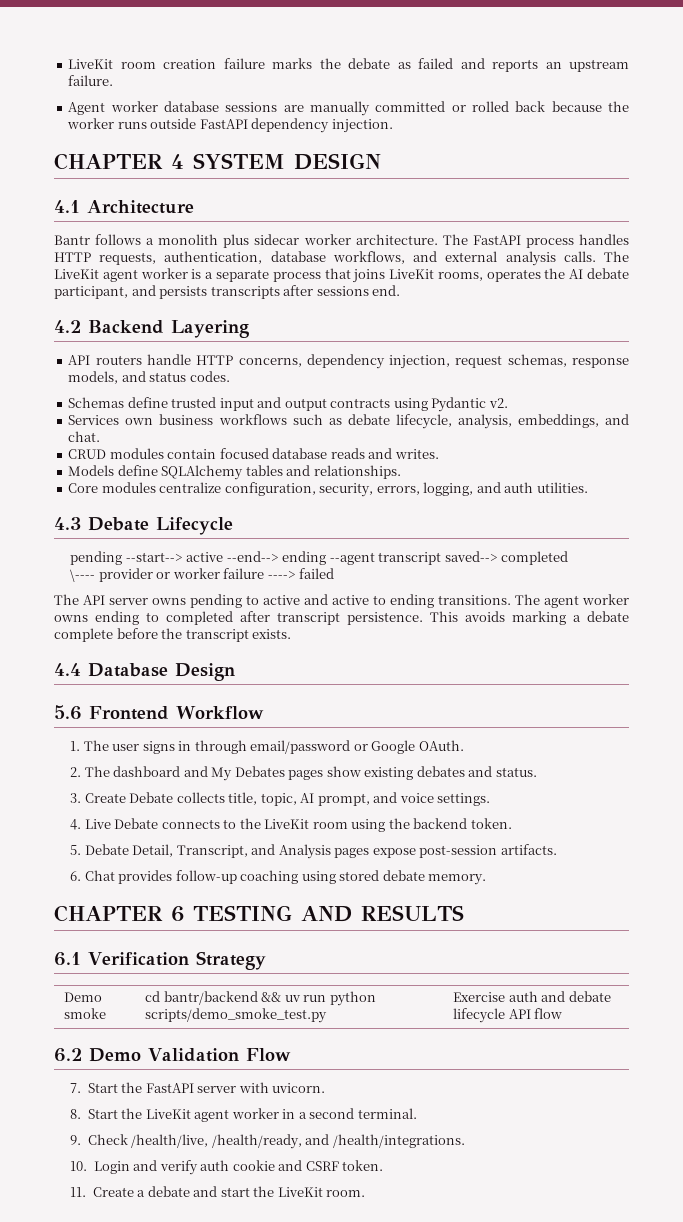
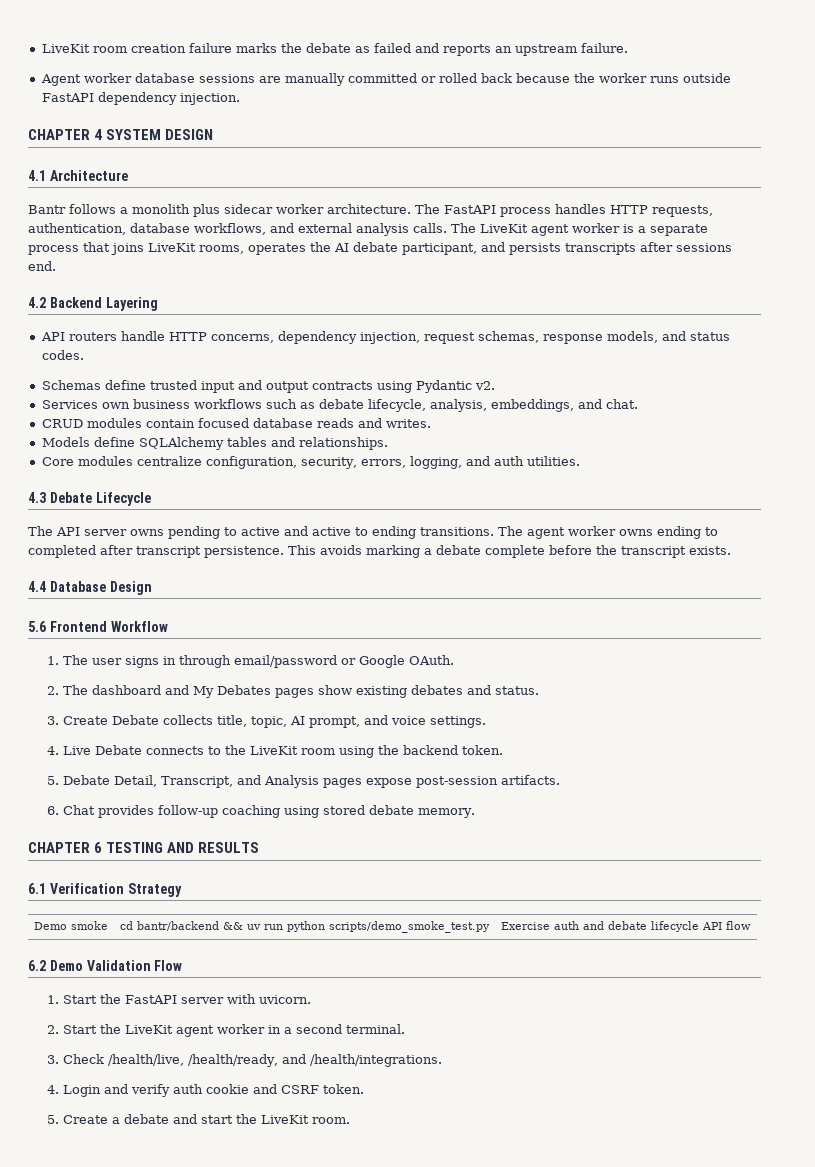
[70,551,569,565] [70,568,335,582] // pending --start--> active --end--> ending --agent transcript saved--> completed // \---- provider or worker failure ----> failed -> (151, 499) none
[70,1083,82,1093] 7. -> [46,995,59,1004] 1.
[70,1109,82,1119] 8. -> [46,1025,59,1034] 2.
[70,1135,82,1145] 9. -> [46,1055,59,1064] 3.
[70,1161,88,1171] 10. -> [46,1085,59,1094] 4.
[70,1187,87,1197] 11. -> [46,1115,59,1124] 5.

